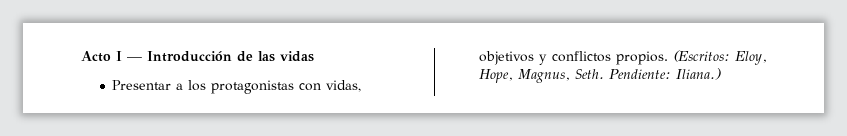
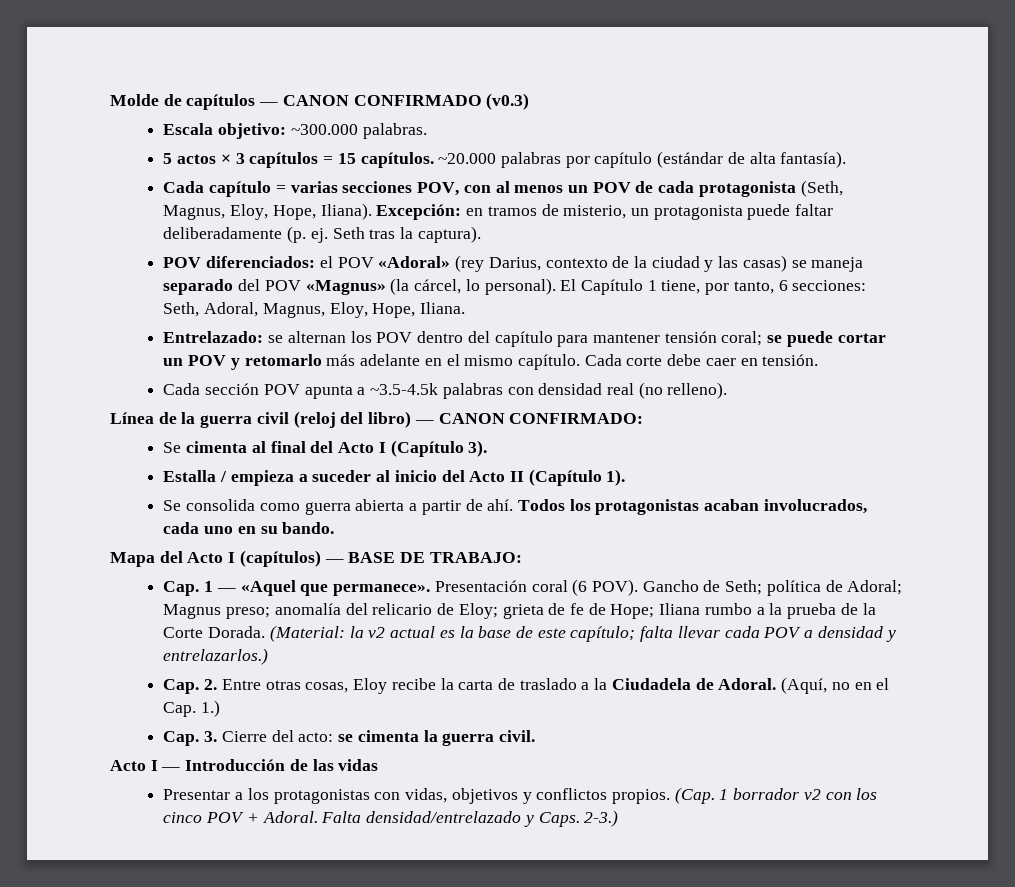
(81, 56) none -> [110,93,530,110] [163,123,427,139] [163,151,847,168] [163,180,843,197] [163,203,834,220] [163,226,481,243] [163,255,864,272] [163,278,867,295] [163,302,466,318] [163,331,886,347] [163,354,819,370] [163,382,728,399] [110,411,644,428] [163,440,488,457] [163,469,626,486] [163,499,867,515] [163,522,335,534] [110,550,522,567] [163,579,903,596] [163,603,876,619] [163,625,896,642] [163,648,269,665] [163,677,890,694] [163,700,221,717] [163,730,535,746] Molde de capítulos — CANON CONFIRMADO (v0.3) // Escala objetivo: ~300.000 palabras. // 5 actos × 3 capítulos = 15 capítulos. ~20.000 palabras por capítulo (estándar de alta fantasía). // Cada capítulo = varias secciones POV, con al menos un POV de cada protagonista (Seth, Magnus, Eloy, Hope, Iliana). Excepción: en tramos de misterio, un protagonista puede faltar deliberadamente (p. ej. Seth tras la captura). // POV diferenciados: el POV «Adoral» (rey Darius, contexto de la ciudad y las casas) se maneja separado del POV «Magnus» (la cárcel, lo personal). El Capítulo 1 tiene, por tanto, 6 secciones: Seth, Adoral, Magnus, Eloy, Hope, Iliana. // Entrelazado: se alternan los POV dentro del capítulo para mantener tensión coral; se puede cortar un POV y retomarlo más adelante en el mismo capítulo. Cada corte debe caer en tensión. // Cada sección POV apunta a ~3.5-4.5k palabras con densidad real (no relleno). // Línea de la guerra civil (reloj del libro) — CANON CONFIRMADO: // Se cimenta al final del Acto I (Capítulo 3). // Estalla / empieza a suceder al inicio del Acto II (Capítulo 1). // Se consolida como guerra abierta a partir de ahí. Todos los protagonistas acaban involucrados, cada uno en su bando. // Mapa del Acto I (capítulos) — BASE DE TRABAJO: // Cap. 1 — «Aquel que permanece». Presentación coral (6 POV). Gancho de Seth; política de Adoral; Magnus preso; anomalía del relicario de Eloy; grieta de fe de Hope; Iliana rumbo a la prueba de la Corte Dorada. (Material: la v2 actual es la base de este capítulo; falta llevar cada POV a densidad y entrelazarlos.) // Cap. 2. Entre otras cosas, Eloy recibe la carta de traslado a la Ciudadela de Adoral. (Aquí, no en el Cap. 1.) // Cap. 3. Cierre del acto: se cimenta la guerra civil. //
[673,50,768,65] [479,68,722,83] (Escritos: Eloy, Hope, Magnus, Seth. Pendiente: Iliana.) -> [674,787,878,804] [163,810,619,827] (Cap. 1 borrador v2 con los cinco POV + Adoral. Falta densidad/entrelazado y Caps. 2-3.)

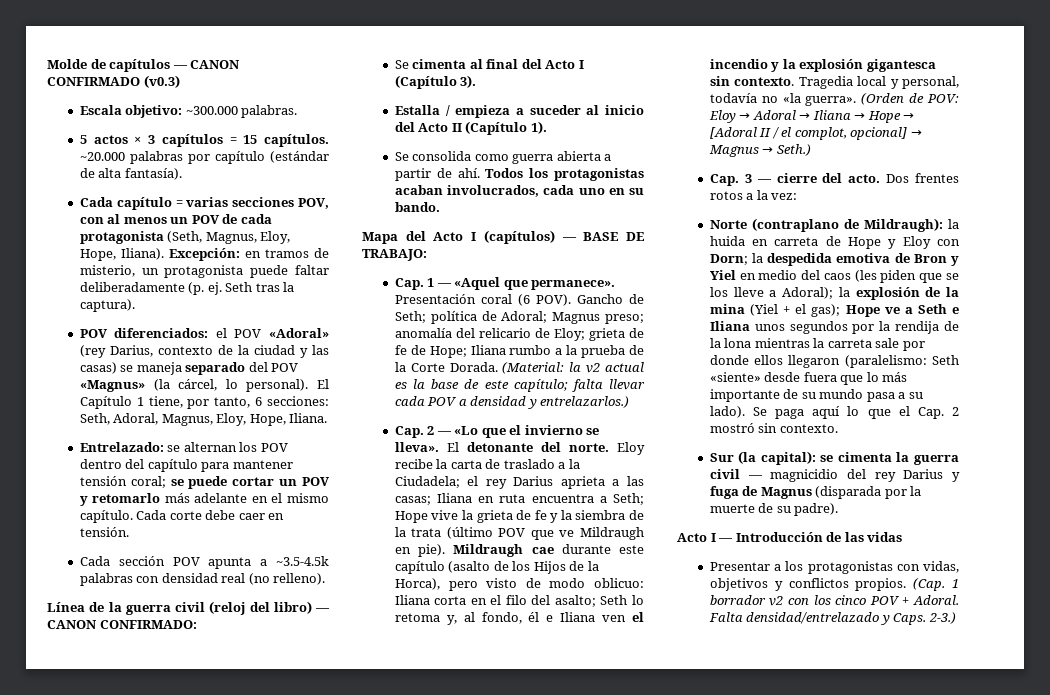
[204,679,349,693] 2. Entre otras cosas, -> [427,425,600,438] [394,442,609,452] 2 — «Lo que el invierno se lleva». El detonante del norte.
[611,677,890,694] [163,700,221,717] [163,730,535,746] Ciudadela de Adoral. (Aquí, no en el Cap. 1.) // Cap. 3. Cierre del acto: se cimenta la guerra civil. -> [394,476,644,489] [394,493,644,505] [394,510,644,523] [394,527,644,540] [394,544,644,557] [394,561,599,574] [394,578,644,591] [394,595,644,607] [394,612,644,625] [709,59,936,72] [709,76,959,89] [709,93,959,106] [708,110,915,123] [709,127,922,140] [708,144,811,157] [709,173,959,186] [709,190,798,200] [709,218,959,232] [709,236,960,249] [709,253,959,266] [709,270,959,283] [709,287,959,300] [709,304,959,317] [709,321,959,334] [709,338,925,351] [709,355,959,368] [709,372,908,385] [709,389,923,402] [709,406,959,419] [709,423,838,433] [709,451,959,465] [709,469,960,482] [709,486,922,499] [709,503,839,516] Ciudadela; el rey Darius aprieta a las casas; Iliana en ruta encuentra a Seth; Hope vive la grieta de fe y la siembra de la trata (último POV que ve Mildraugh en pie). Mildraugh cae durante este capítulo (asalto de los Hijos de la Horca), pero visto de modo oblicuo: Iliana corta en el filo del asalto; Seth lo retoma y, al fondo, él e Iliana ven el incendio y la explosión gigantesca sin contexto. Tragedia local y personal, todavía no «la guerra». (Orden de POV: Eloy → Adoral → Iliana → Hope → [Adoral II / el complot, opcional] → Magnus → Seth.) // Cap. 3 — cierre del acto. Dos frentes rotos a la vez: // Norte (contraplano de Mildraugh): la huida en carreta de Hope y Eloy con Dorn; la despedida emotiva de Bron y Yiel en medio del caos (les piden que se los lleve a Adoral); la explosión de la mina (Yiel + el gas); Hope ve a Seth e Iliana unos segundos por la rendija de la lona mientras la carreta sale por donde ellos llegaron (paralelismo: Seth «siente» desde fuera que lo más importante de su mundo pasa a su lado). Se paga aquí lo que el Cap. 2 mostró sin contexto. // Sur (la capital): se cimenta la guerra civil — magnicidio del rey Darius y fuga de Magnus (disparada por la muerte de su padre).

